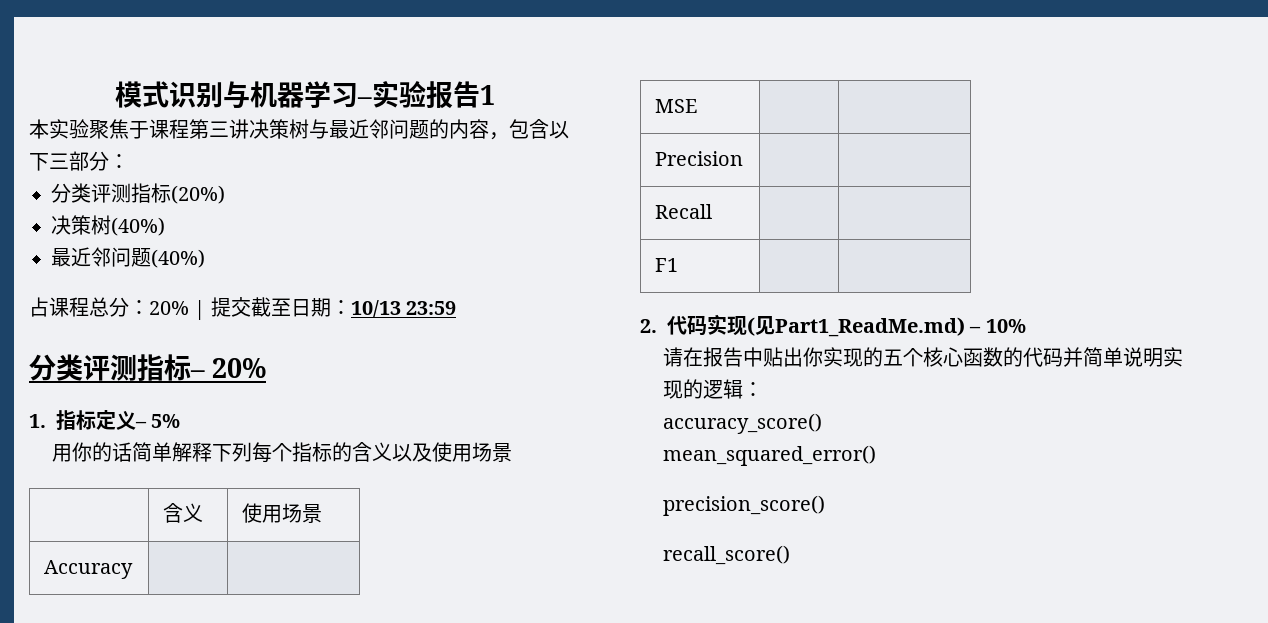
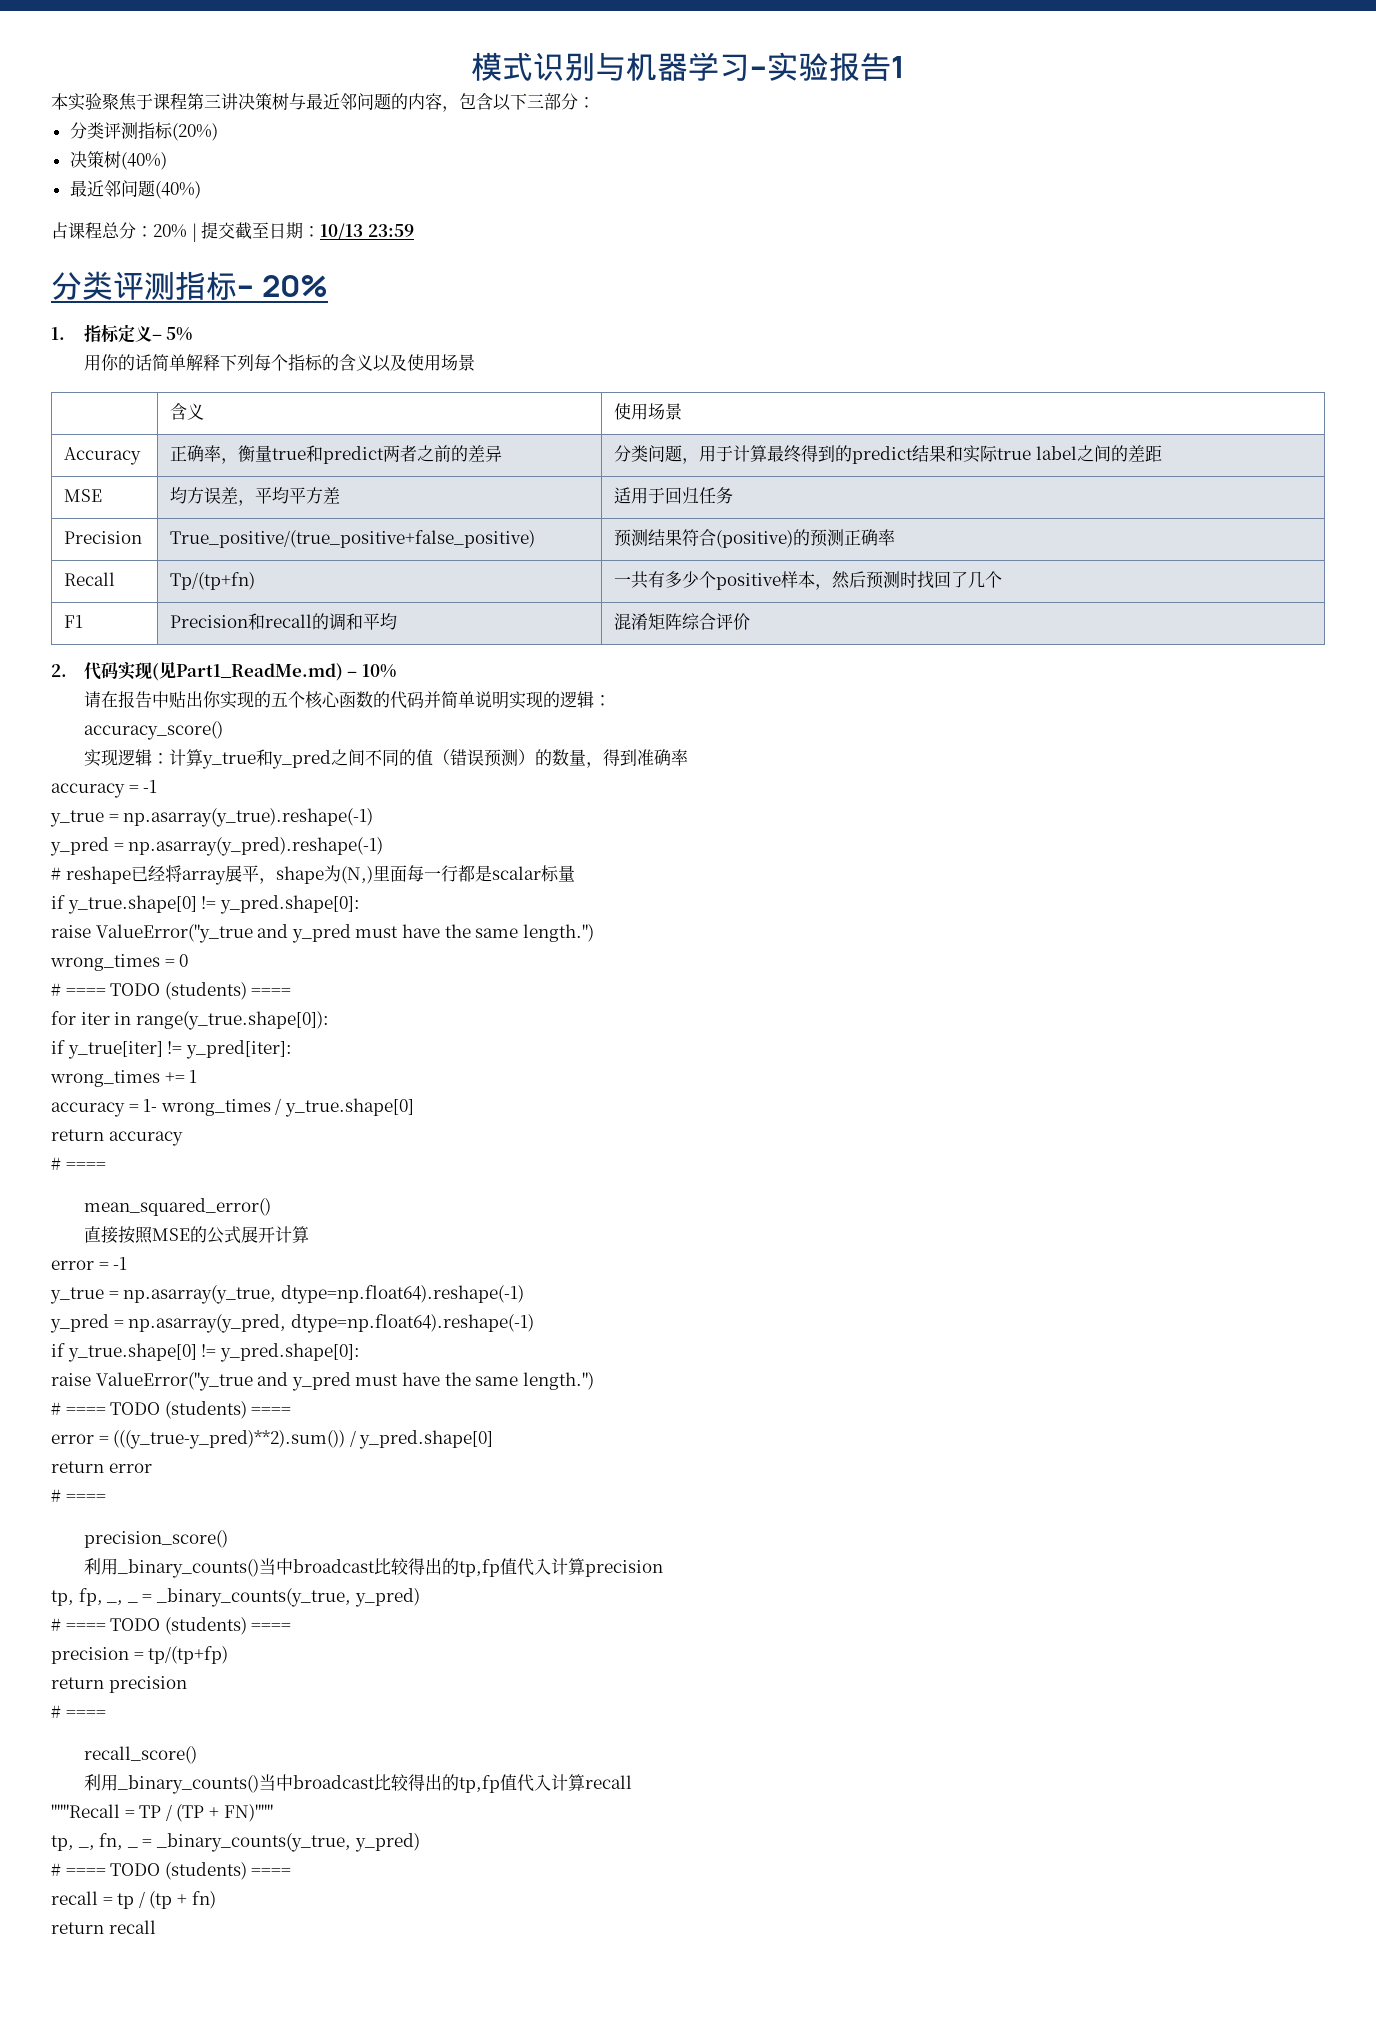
[655,99,698,113] [655,151,744,166] [655,204,713,219] [655,258,679,272] | // MSE | | // Precision | | // Recall | | // F1 | | -> [170,445,503,464] [614,445,1162,464] [64,489,103,502] [170,487,341,506] [614,487,734,504] [64,531,143,544] [170,530,536,548] [614,529,896,548] [64,572,116,586] [170,572,256,590] [614,571,1003,590] [64,615,84,628] [170,613,398,631] [614,613,751,630] 正确率，衡量true和predict两者之前的差异 | 分类问题，用于计算最终得到的predict结果和实际true label之间的差距 // MSE | 均方误差，平均平方差 | 适用于回归任务 // Precision | True_positive/(true_positive+false_positive) | 预测结果符合(positive)的预测正确率 // Recall | Tp/(tp+fn) | 一共有多少个positive样本，然后预测时找回了几个 // F1 | Precision和recall的调和平均 | 混淆矩阵综合评价
[662,445,876,466] [662,495,825,516] [662,545,790,565] mean_squared_error() // precision_score() // recall_score() -> [83,749,688,769] [51,780,158,798] [50,808,374,827] [50,837,384,856] [51,865,575,885] [51,895,360,914] [51,924,594,943] [50,954,189,971] [51,982,292,1000] [51,1011,329,1030] [51,1040,292,1059] [50,1070,198,1087] [51,1098,414,1117] [51,1129,183,1146] [51,1157,106,1170] [83,1198,271,1216] [83,1226,309,1244] [51,1257,128,1270] [50,1285,524,1304] [50,1314,534,1333] [51,1343,360,1362] [51,1372,594,1391] [51,1401,292,1419] [51,1430,494,1449] [51,1461,152,1473] [51,1489,106,1502] [83,1530,228,1548] [83,1558,663,1578] [51,1588,138,1606] [142,1588,420,1607] [51,1617,292,1635] [51,1646,229,1664] [51,1676,187,1693] [51,1705,106,1718] [83,1746,197,1764] [83,1774,632,1794] [51,1804,273,1822] [51,1833,138,1851] [142,1833,420,1852] [51,1862,292,1880] [51,1891,216,1909] [51,1920,156,1934] 实现逻辑：计算y_true和y_pred之间不同的值（错误预测）的数量，得到准确率 // accuracy = -1 // y_true = np.asarray(y_true).reshape(-1) // y_pred = np.asarray(y_pred).reshape(-1) // # reshape已经将array展平，shape为(N,)里面每一行都是scalar标量 // if y_true.shape[0] != y_pred.shape[0]: // raise ValueError("y_true and y_pred must have the same length.") // wrong_times = 0 // # ==== TODO (students) ==== // for iter in range(y_true.shape[0]): // if y_true[iter] != y_pred[iter]: // wrong_times += 1 // accuracy = 1- wrong_times / y_true.shape[0] // return accuracy // # ==== // mean_squared_error() // 直接按照MSE的公式展开计算 // error = -1 // y_true = np.asarray(y_true, dtype=np.float64).reshape(-1) // y_pred = np.asarray(y_pred, dtype=np.float64).reshape(-1) // if y_true.shape[0] != y_pred.shape[0]: // raise ValueError("y_true and y_pred must have the same length.") // # ==== TODO (students) ==== // error = (((y_true-y_pred)**2).sum()) / y_pred.shape[0] // return error // # ==== // precision_score() // 利用_binary_counts()当中broadcast比较得出的tp,fp值代入计算precision // tp, fp, _, _ = _binary_counts(y_true, y_pred) // # ==== TODO (students) ==== // precision = tp/(tp+fp) // return precision // # ==== // recall_score() // 利用_binary_counts()当中broadcast比较得出的tp,fp值代入计算recall // """Recall = TP / (TP + FN)""" // tp, _, fn, _ = _binary_counts(y_true, y_pred) // # ==== TODO (students) ==== // recall = tp / (tp + fn) // return recall

